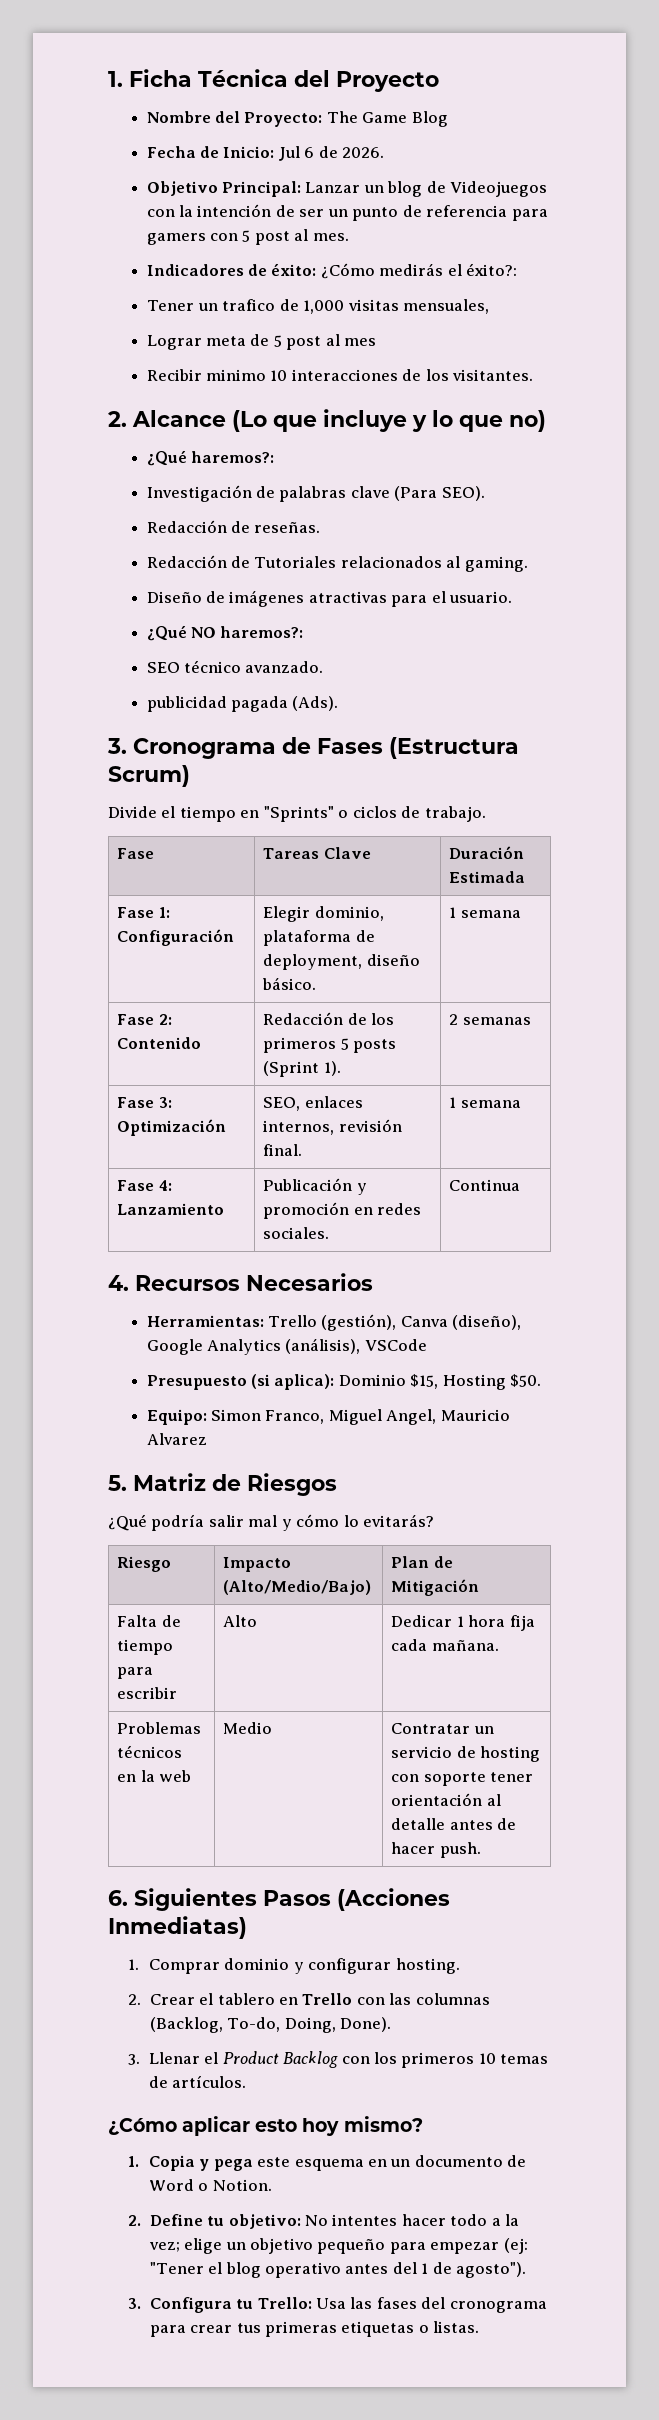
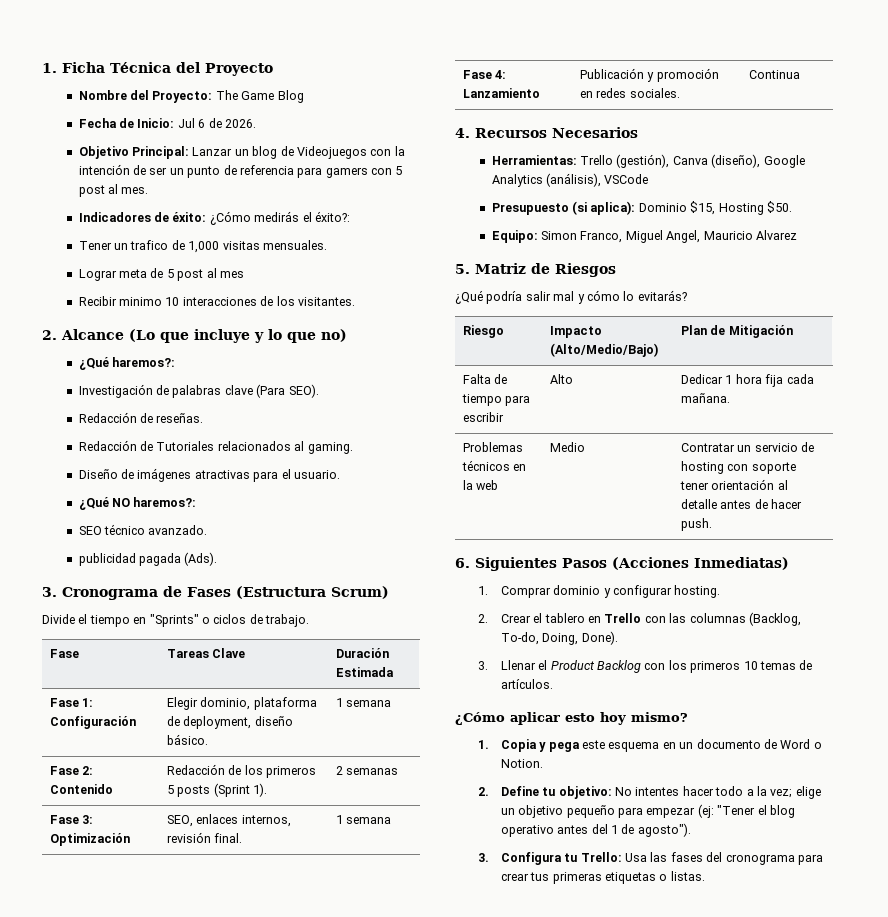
[403,299,490,314] mensuales, -> [262,240,327,250] mensuales.

